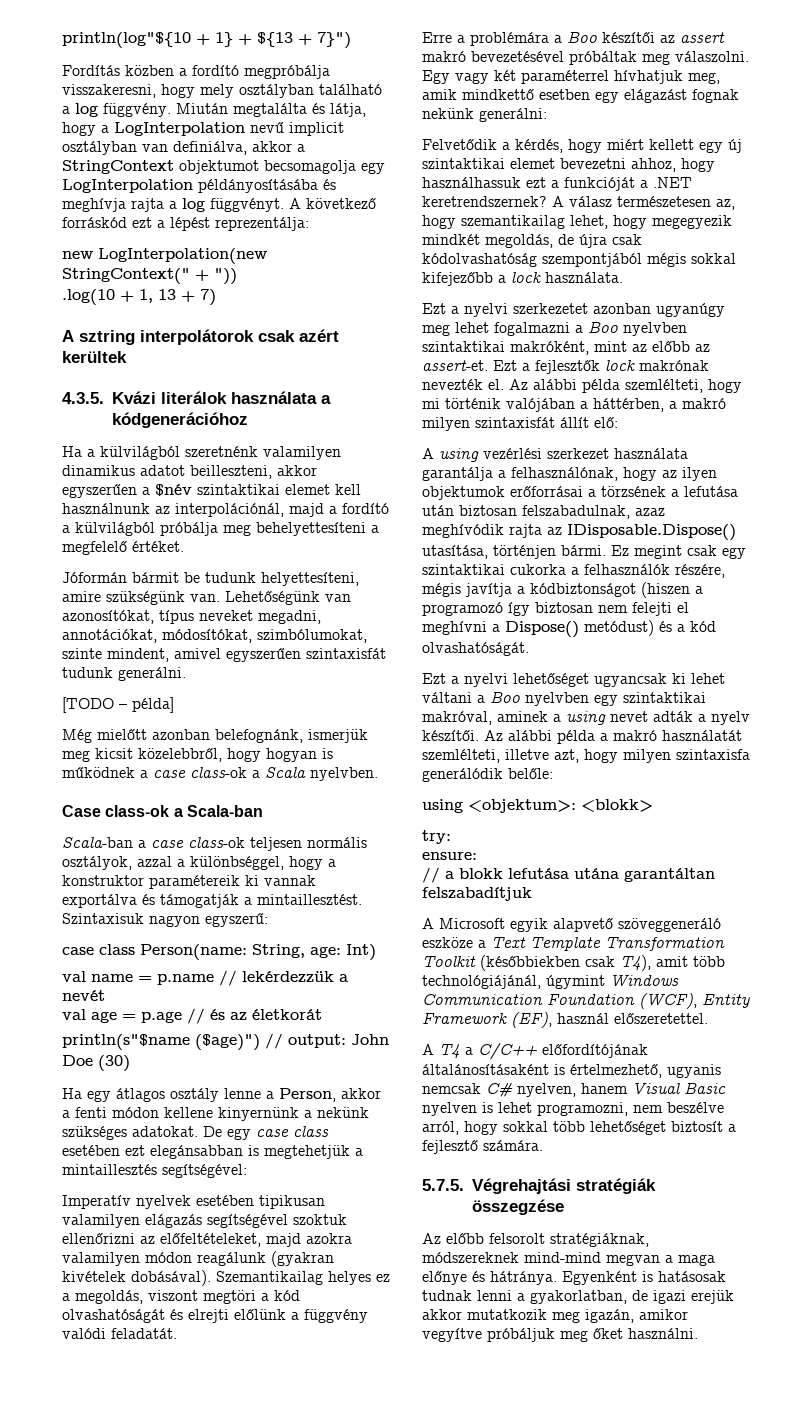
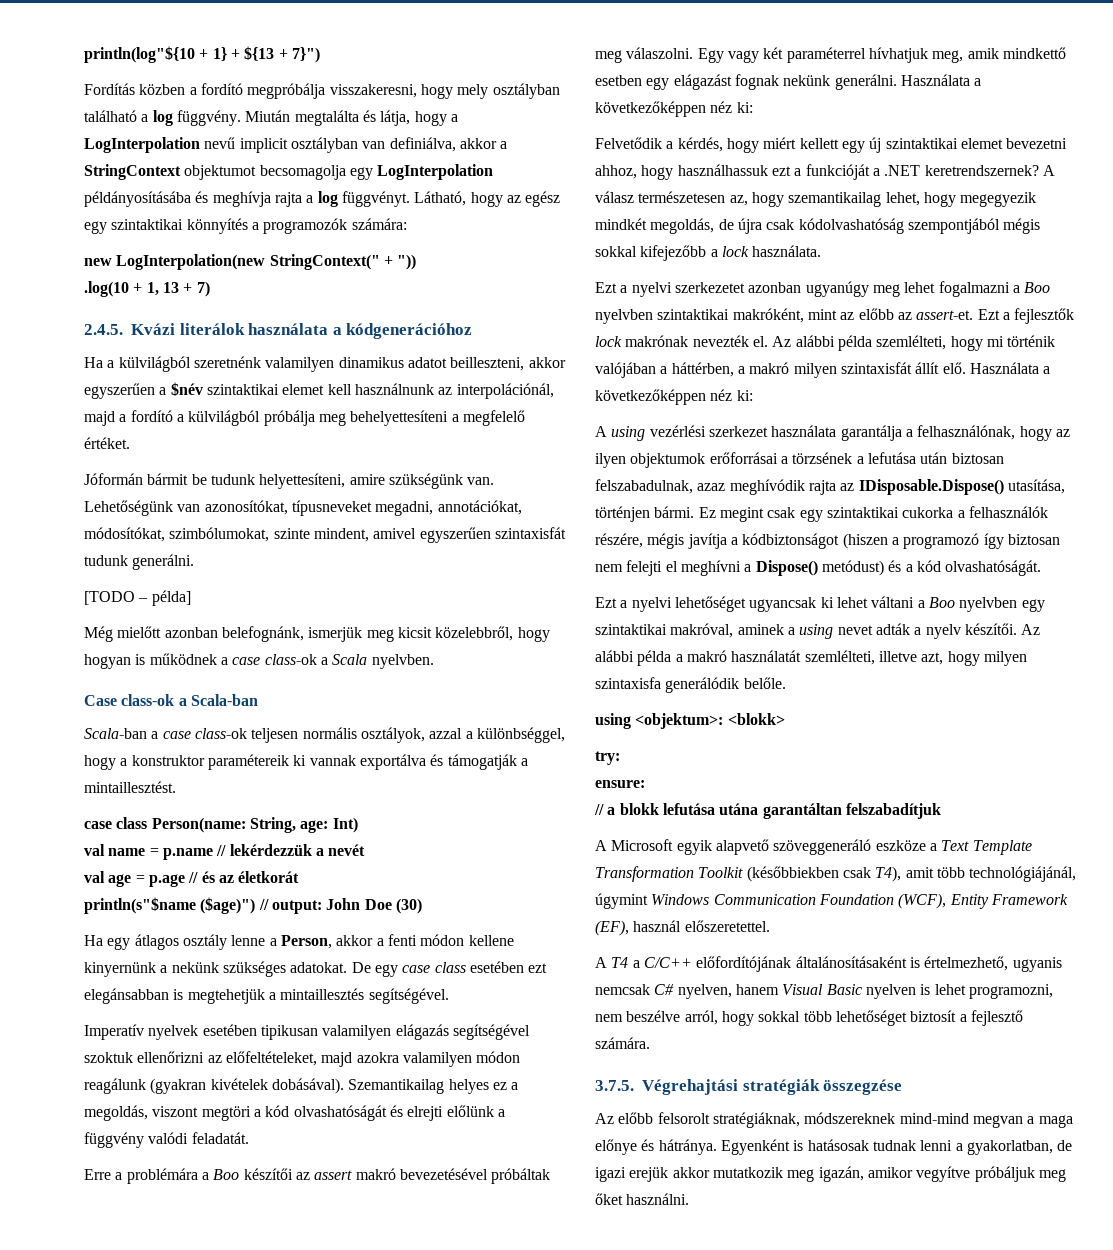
[289,198,376,209] [62,217,309,231] A következő forráskód ezt a lépést reprezentálja: -> [414,191,561,207] [84,218,407,234] Látható, hogy az egész egy szintaktikai könnyítés a programozók számára:
[62,329,339,345] [62,351,127,363] [62,392,104,404] A sztring interpolátorok csak azért kerültek // 4.3.5. -> [84,324,123,335] 2.4.5.
[159,610,253,624] típus neveket -> [291,500,372,516] típusneveket
[62,913,268,927] Szintaxisuk nagyon egyszerű: -> (176, 787) none
[162,1164,247,1178] segítségével: -> [368,988,449,1004] segítségével.
[479,108,547,122] generálni: -> [834,74,982,90] [595,101,753,117] generálni. Használata a következőképpen néz ki:
[594,417,618,428] elő: -> [942,362,1051,374] [595,389,753,405] elő. Használata a következőképpen néz ki:
[508,768,553,779] belőle: -> [743,677,786,689] belőle.
[422,1179,464,1191] 5.7.5. -> [595,1080,634,1091] 3.7.5.

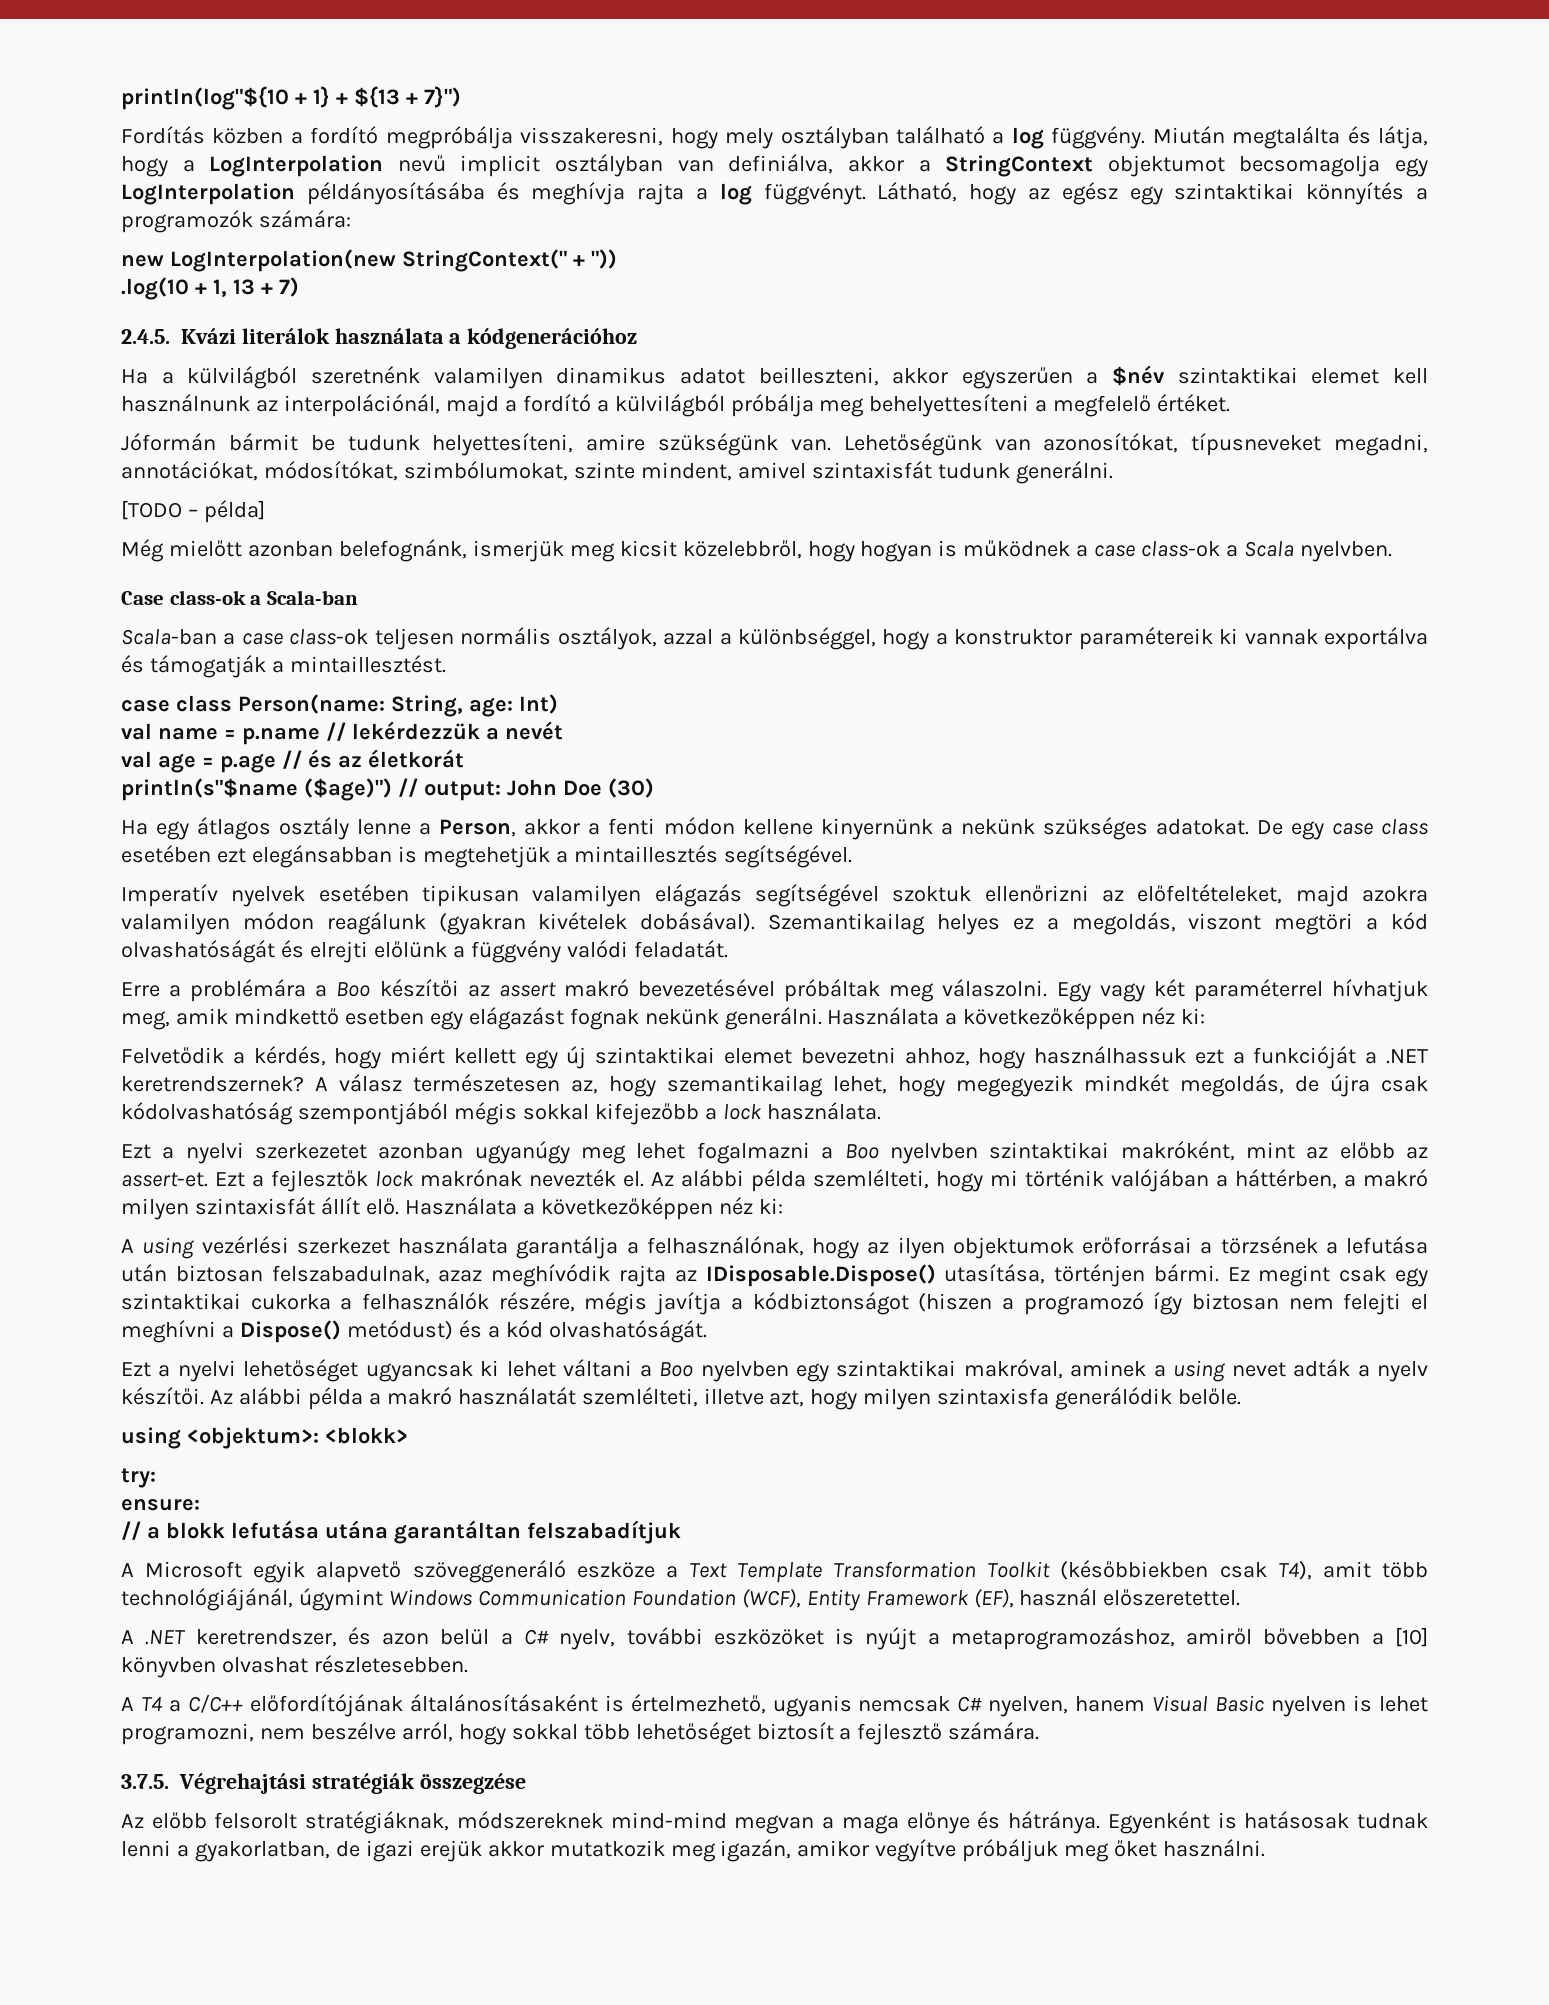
[419,527,491,543] egyszerűen -> (806, 470) none
(770, 926) none -> [121,1627,1429,1650] [121,1655,468,1678] // A .NET keretrendszer, és azon belül a C# nyelv, további eszközöket is nyújt a metaprogramozáshoz, amiről bővebben a [10] könyvben olvashat részletesebben.

